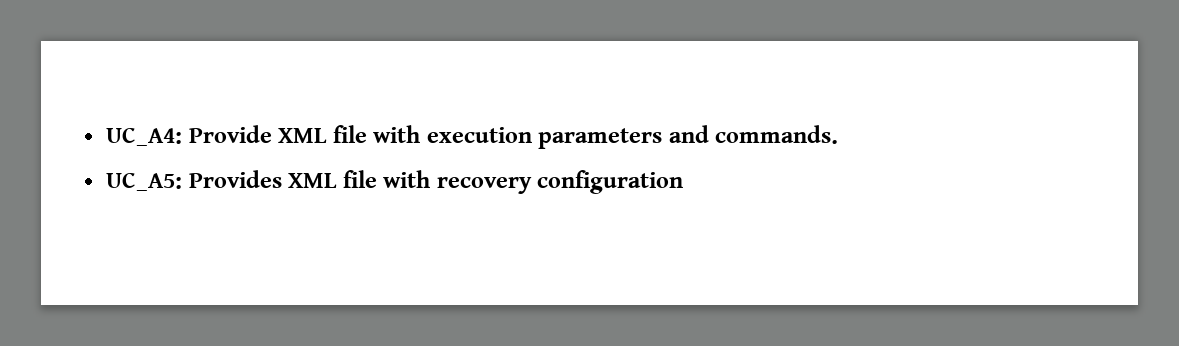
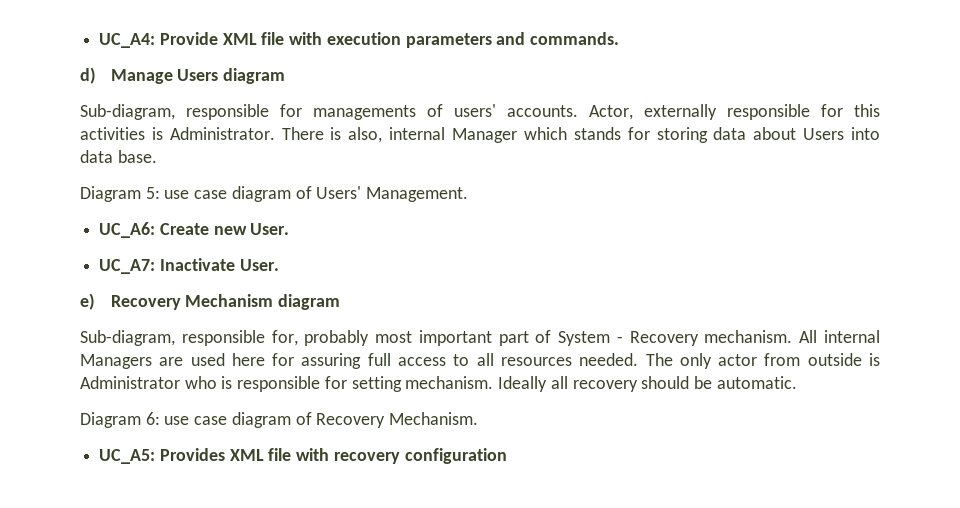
(839, 134) none -> [80,67,286,84] [80,104,880,120] [80,127,881,143] [80,150,157,163] [80,186,469,202] [99,222,290,238] [99,258,279,274] [80,293,341,310] [80,330,880,346] [80,353,880,369] [80,376,797,392] [80,412,479,428] // d) Manage Users diagram // Sub-diagram, responsible for managements of users' accounts. Actor, externally responsible for this activities is Administrator. There is also, internal Manager which stands for storing data about Users into data base. // Diagram 5: use case diagram of Users' Management. // UC_A6: Create new User. // UC_A7: Inactivate User. // e) Recovery Mechanism diagram // Sub-diagram, responsible for, probably most important part of System - Recovery mechanism. All internal Managers are used here for assuring full access to all resources needed. The only actor from outside is Administrator who is responsible for setting mechanism. Ideally all recovery should be automatic. // Diagram 6: use case diagram of Recovery Mechanism.

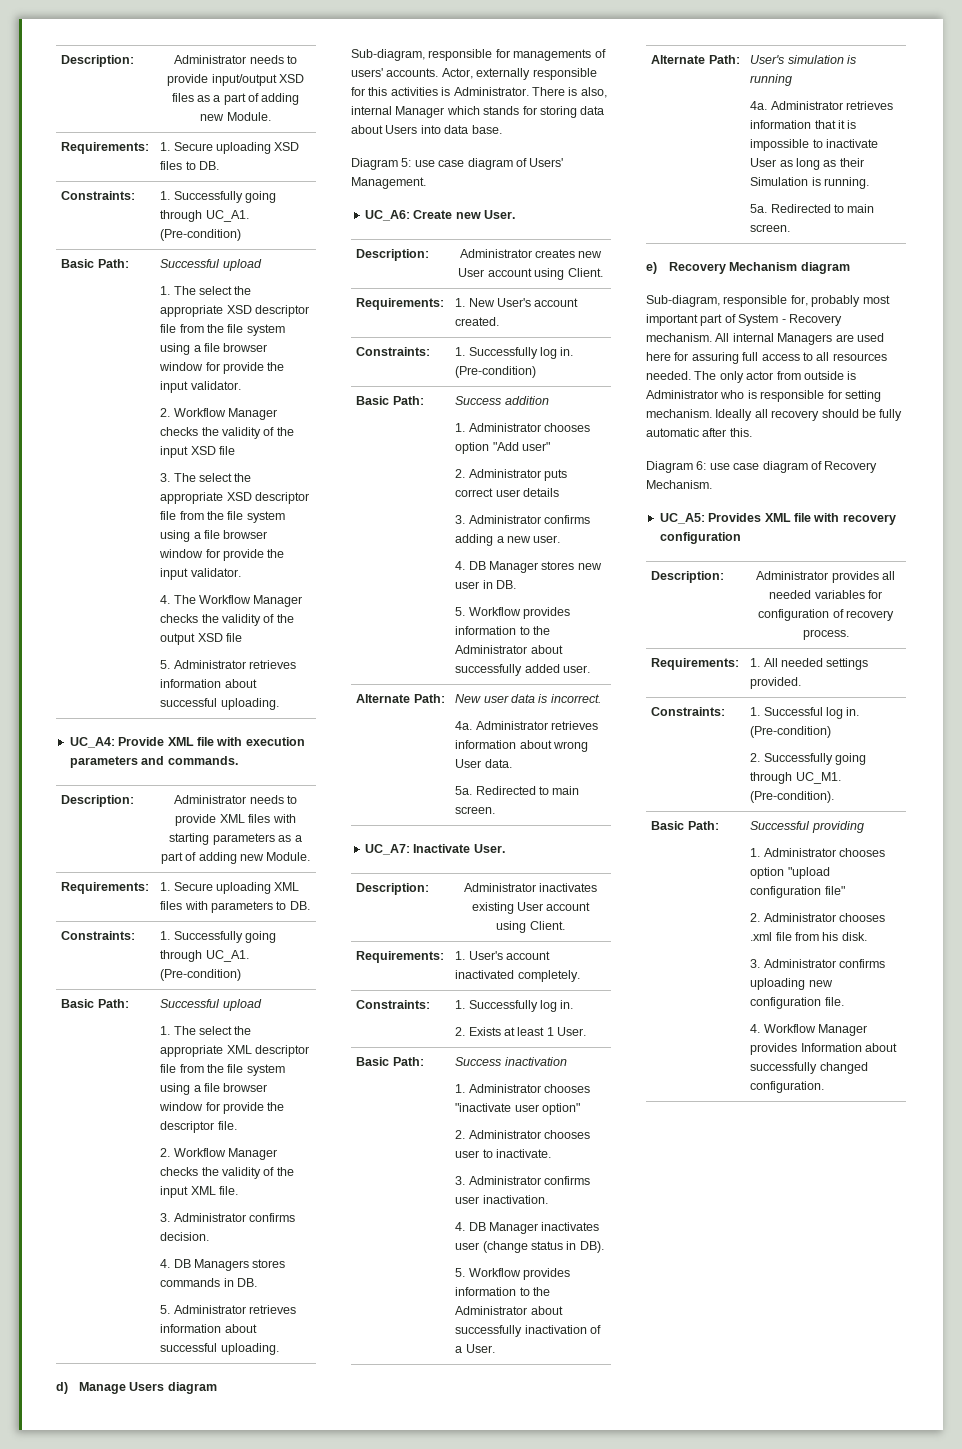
(99, 40) none -> [61,55,135,67] [174,55,297,64] [167,74,304,86] [171,93,300,105] [200,112,271,121] [61,142,150,154] [160,142,300,154] [160,161,219,170] [61,191,136,200] [160,191,276,203] [160,210,249,222] [160,229,242,241] [61,259,129,268] [160,259,262,271] [160,286,252,295] [160,305,309,317] [160,324,285,336] [160,343,268,355] [159,362,285,374] [160,381,241,393] [160,408,277,420] [160,427,294,439] [160,446,235,458] [160,473,252,482] [160,492,309,504] [160,511,285,523] [160,530,268,542] [159,549,285,561] [160,568,241,580] [160,595,303,607] [160,614,294,626] [160,633,242,645] [160,660,296,669] [160,679,257,688] [160,698,279,710] Description: | Administrator needs to provide input/output XSD files as a part of adding new Module. // Requirements: | 1. Secure uploading XSD files to DB. // Constraints: | 1. Successfully going through UC_A1. (Pre-condition) // Basic Path: | Successful upload // 1. The select the appropriate XSD descriptor file from the file system using a file browser window for provide the input validator. // 2. Workflow Manager checks the validity of the input XSD file // 3. The select the appropriate XSD descriptor file from the file system using a file browser window for provide the input validator. // 4. The Workflow Manager checks the validity of the output XSD file // 5. Administrator retrieves information about successful uploading. //
(620, 38) none -> [61,795,135,807] [174,795,297,804] [175,814,296,826] [169,833,302,845] [160,852,311,864] [61,882,150,894] [160,882,300,894] [160,901,310,913] [61,931,136,940] [160,931,276,943] [160,950,249,962] [160,969,242,981] [61,999,129,1008] [160,999,262,1011] [160,1026,252,1035] [160,1045,309,1057] [160,1064,285,1076] [160,1083,268,1095] [159,1102,285,1114] [160,1121,237,1133] [160,1148,277,1160] [160,1167,294,1179] [160,1186,238,1198] [160,1213,295,1222] [160,1232,210,1241] [160,1259,286,1271] [160,1278,257,1287] [160,1305,296,1314] [160,1324,257,1333] [160,1343,279,1355] // Description: | Administrator needs to provide XML files with starting parameters as a part of adding new Module. // Requirements: | 1. Secure uploading XML files with parameters to DB. // Constraints: | 1. Successfully going through UC_A1. (Pre-condition) // Basic Path: | Successful upload // 1. The select the appropriate XML descriptor file from the file system using a file browser window for provide the descriptor file. // 2. Workflow Manager checks the validity of the input XML file. // 3. Administrator confirms decision. // 4. DB Managers stores commands in DB. // 5. Administrator retrieves information about successful uploading.
[99,258,279,274] // UC_A7: Inactivate User. -> [356,249,430,261] [459,249,603,258] [458,268,603,280] [356,298,445,310] [455,298,579,307] [455,317,500,326] [356,347,431,356] [455,347,574,359] [455,366,537,378] [356,396,424,405] [455,396,549,405] [455,423,590,432] [455,442,550,454] [455,469,567,481] [455,488,559,497] [455,515,590,524] [455,534,561,546] [455,561,602,573] [455,580,516,589] [455,607,570,619] [455,626,550,635] [455,645,563,654] [455,664,590,676] [356,694,445,703] [455,694,601,703] [455,721,598,730] [455,740,588,752] [455,759,512,768] [455,786,580,795] [455,806,496,814] [364,844,505,855] [356,883,430,895] [463,883,598,892] [471,902,591,914] [496,921,565,933] [356,951,445,963] [455,951,550,960] [455,970,580,982] [356,1000,431,1009] [455,1000,574,1012] [455,1027,587,1036] [356,1057,424,1066] [455,1057,567,1066] [455,1084,590,1093] [455,1103,580,1115] [455,1130,590,1139] [455,1149,551,1158] [455,1176,590,1185] [455,1195,548,1204] [455,1222,600,1234] [455,1241,604,1253] [455,1268,570,1280] [455,1287,550,1296] [455,1306,563,1315] [455,1325,601,1337] [455,1344,495,1353] [651,55,740,64] [750,55,856,64] [750,74,793,86] [750,101,893,110] [750,120,857,129] [750,139,878,151] [750,158,864,170] [750,177,869,189] [750,204,875,213] [750,224,791,232] // Description: | Administrator creates new User account using Client. // Requirements: | 1. New User's account created. // Constraints: | 1. Successfully log in. (Pre-condition) // Basic Path: | Success addition // 1. Administrator chooses option "Add user" // 2. Administrator puts correct user details // 3. Administrator confirms adding a new user. // 4. DB Manager stores new user in DB. // 5. Workflow provides information to the Administrator about successfully added user. // Alternate Path: | New user data is incorrect. // 4a. Administrator retrieves information about wrong User data. // 5a. Redirected to main screen. // UC_A7: Inactivate User. // Description: | Administrator inactivates existing User account using Client. // Requirements: | 1. User's account inactivated completely. // Constraints: | 1. Successfully log in. // 2. Exists at least 1 User. // Basic Path: | Success inactivation // 1. Administrator chooses "inactivate user option" // 2. Administrator chooses user to inactivate. // 3. Administrator confirms user inactivation. // 4. DB Manager inactivates user (change status in DB). // 5. Workflow provides information to the Administrator about successfully inactivation of a User. // Alternate Path: | User's simulation is running // 4a. Administrator retrieves information that it is impossible to inactivate User as long as their Simulation is running. // 5a. Redirected to main screen.
[716,376,797,389] automatic. -> [879,409,903,421] [646,428,752,437] fully automatic after this.
(507, 456) none -> [651,571,725,583] [756,571,895,583] [769,590,882,599] [758,609,894,621] [802,629,849,640] [651,658,740,670] [750,658,869,670] [750,677,802,689] [651,707,726,716] [750,707,860,719] [750,726,832,738] [750,753,866,765] [750,772,841,784] [750,791,835,803] [651,821,719,830] [750,821,864,833] [750,848,885,857] [750,867,830,879] [750,886,845,898] [750,913,885,922] [750,932,867,941] [750,959,885,968] [750,978,833,990] [750,997,844,1009] [750,1024,867,1036] [750,1043,897,1055] [750,1062,868,1074] [750,1081,825,1093] // Description: | Administrator provides all needed variables for configuration of recovery process. // Requirements: | 1. All needed settings provided. // Constraints: | 1. Successful log in. (Pre-condition) // 2. Successfully going through UC_M1. (Pre-condition). // Basic Path: | Successful providing // 1. Administrator chooses option "upload configuration file" // 2. Administrator chooses .xml file from his disk. // 3. Administrator confirms uploading new configuration file. // 4. Workflow Manager provides Information about successfully changed configuration.

